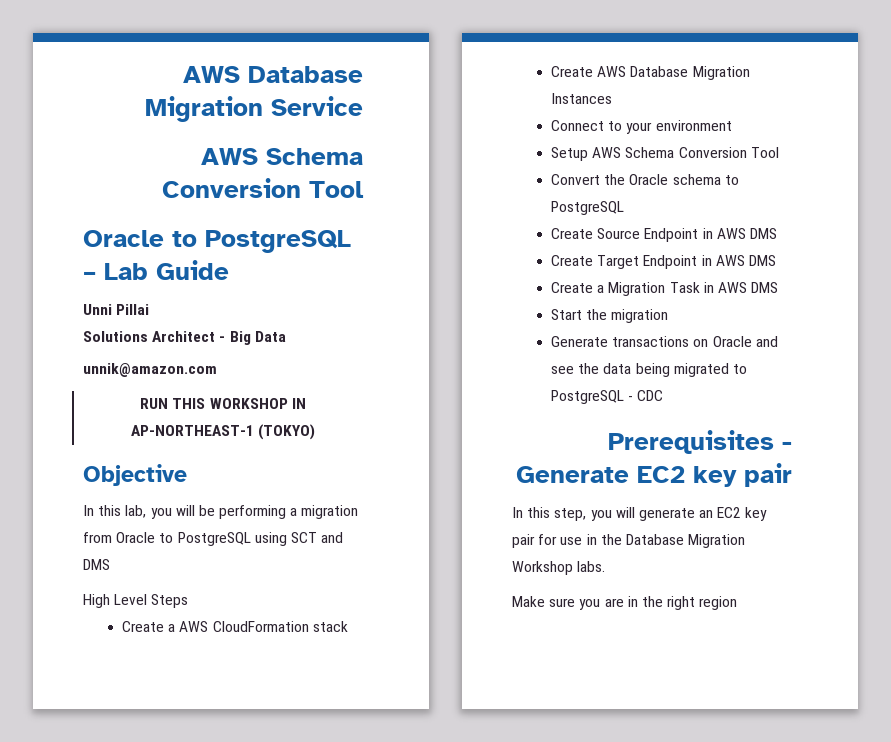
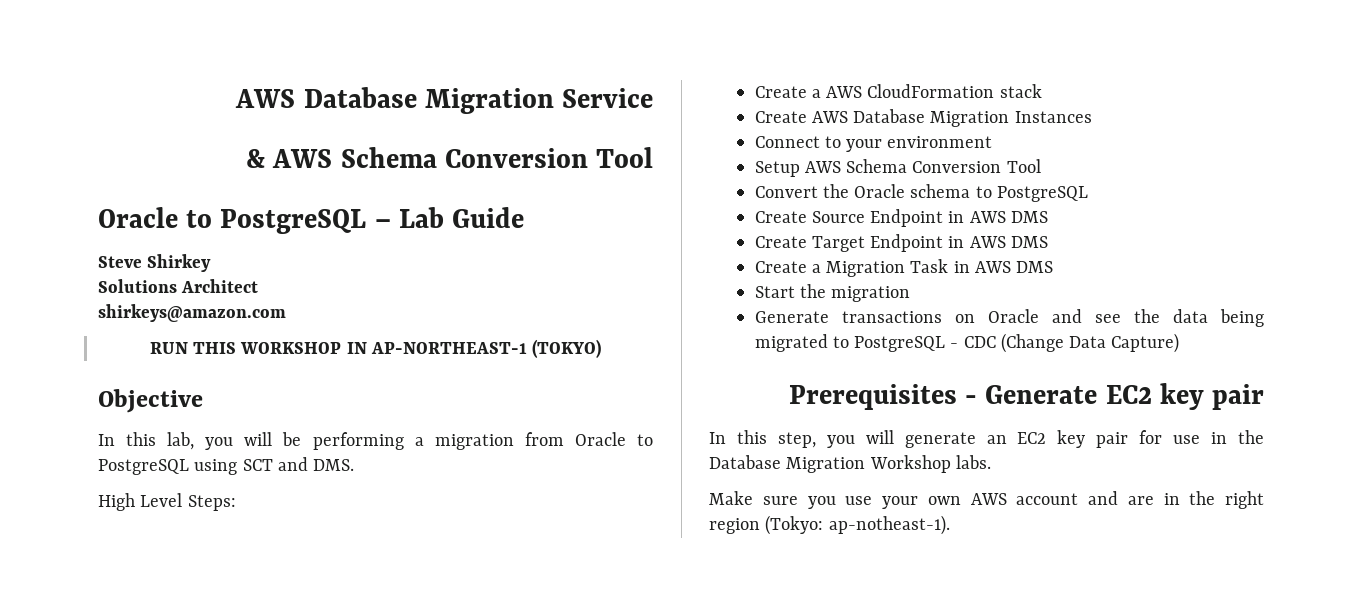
(363, 106) none -> [246,149,266,168] &
[83,304,150,315] Unni Pillai -> [98,254,212,272] Steve Shirkey
[219,331,286,345] [83,363,217,377] - Big Data // unnik@amazon.com -> [98,304,286,322] // shirkeys@amazon.com
[83,559,110,570] DMS -> [313,459,355,471] DMS.
[151,594,189,608] Steps -> [187,495,236,511] Steps:
(664, 395) none -> [1000,333,1180,353] (Change Data Capture)
(601, 604) none -> [845,491,1118,509] use your own AWS account and
(738, 603) none -> [765,515,950,535] (Tokyo: ap-notheast-1).

